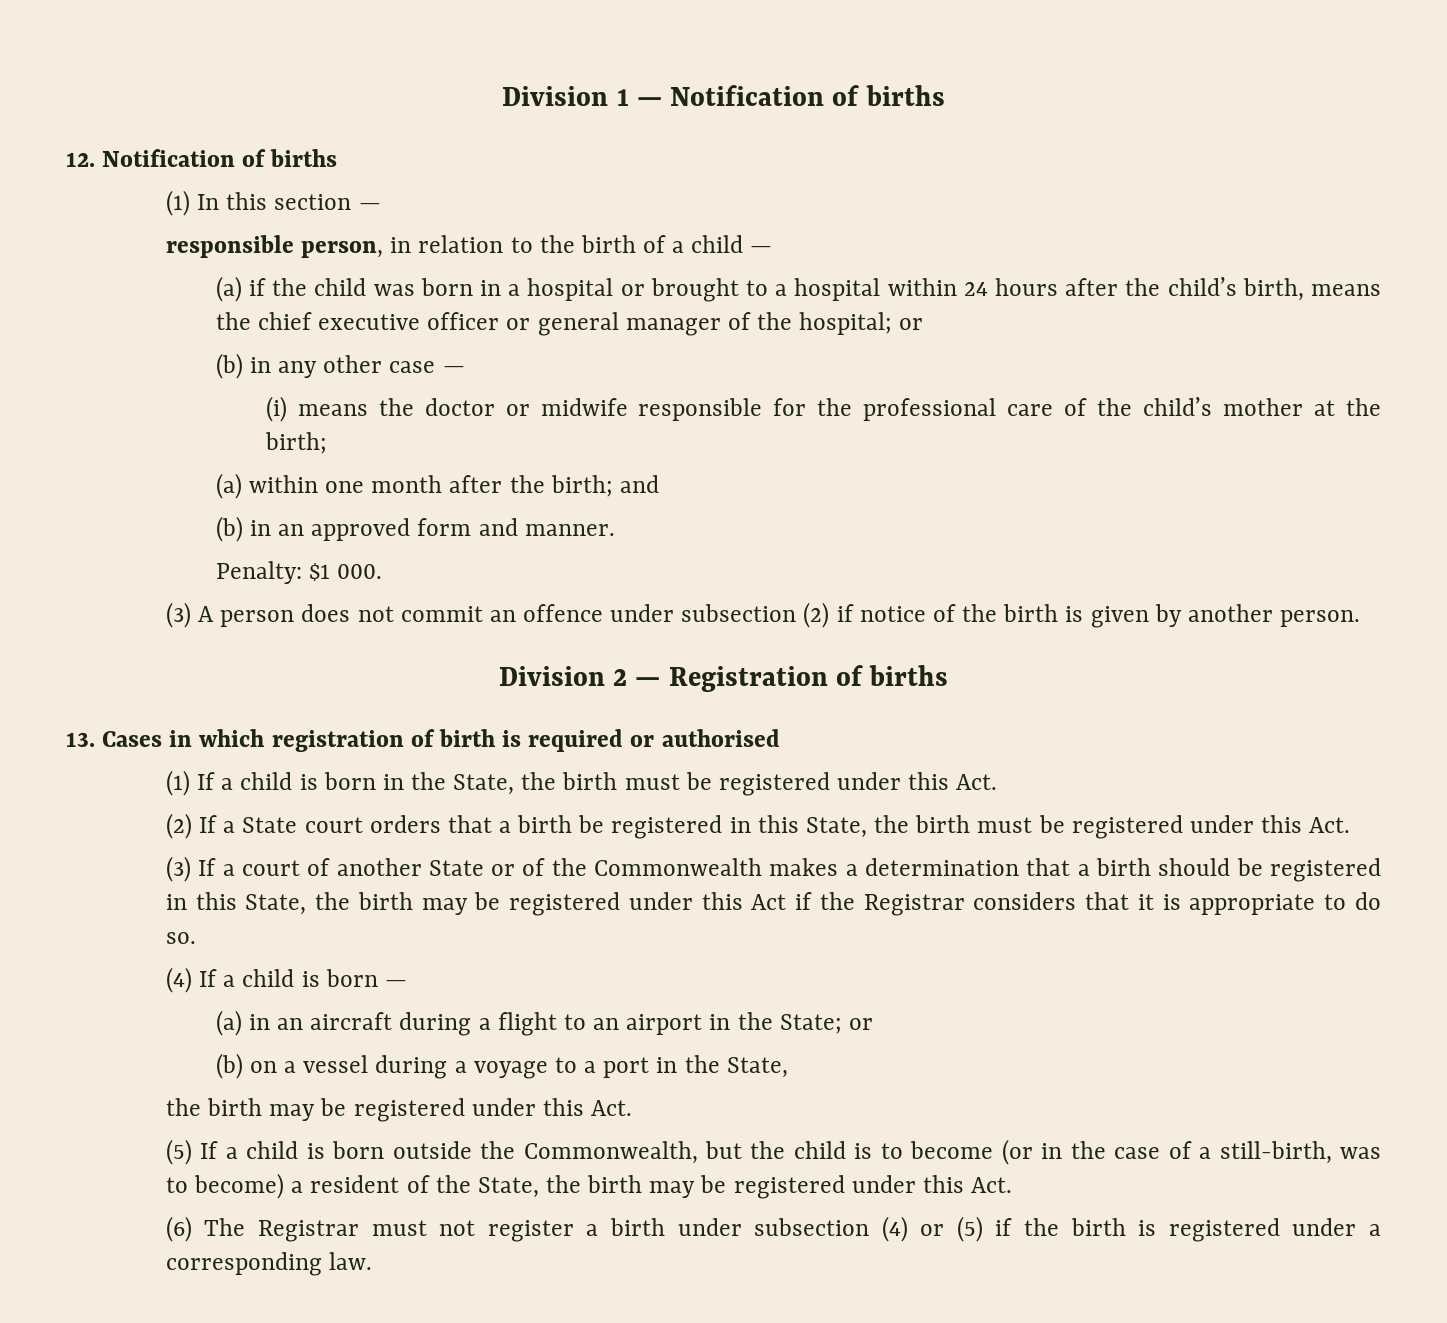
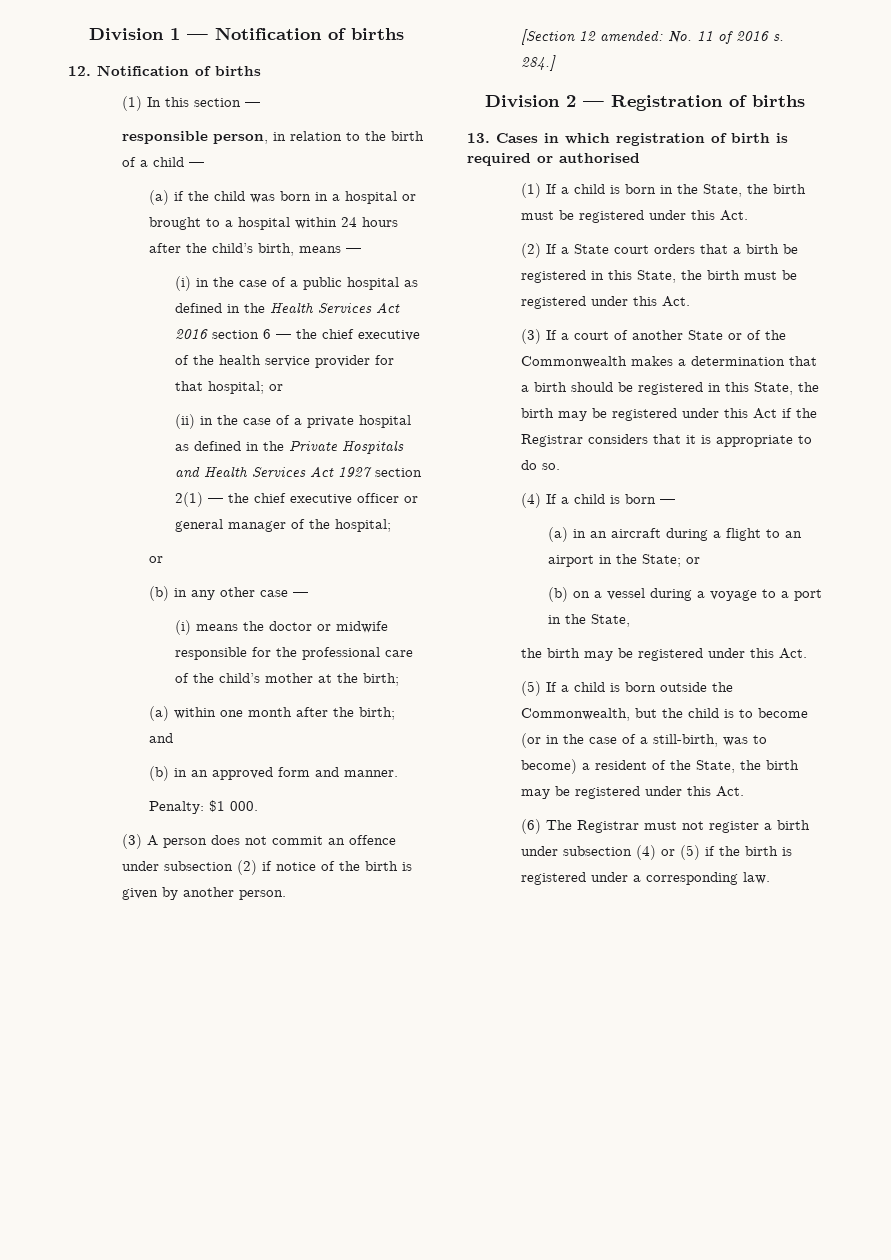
(1381, 290) none -> [346,248,362,253] [174,276,418,291] [174,302,400,313] [174,329,420,341] [174,355,394,368] [174,381,283,394] [174,414,411,429] [174,440,404,454] [174,466,422,478] [174,492,223,507] — // (i) in the case of a public hospital as defined in the Health Services Act 2016 section 6 — the chief executive of the health service provider for that hospital; or // (ii) in the case of a private hospital as defined in the Private Hospitals and Health Services Act 1927 section 2(1) —
(893, 323) none -> (391, 525) //
(1360, 618) none -> [521,29,785,45] [521,55,557,71] // [Section 12 amended: No. 11 of 2016 s. 284.]

